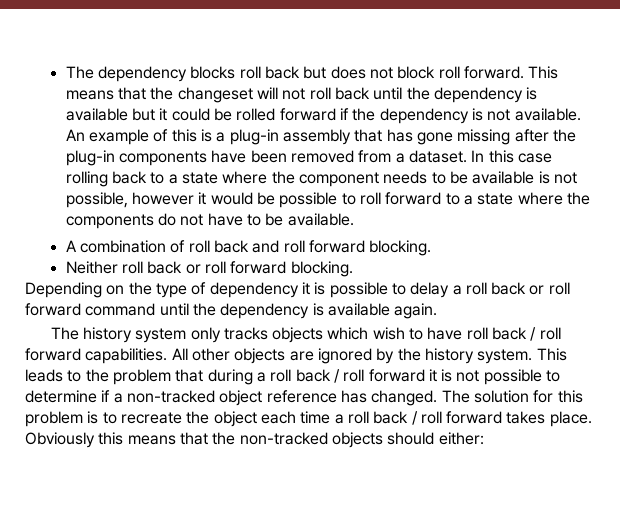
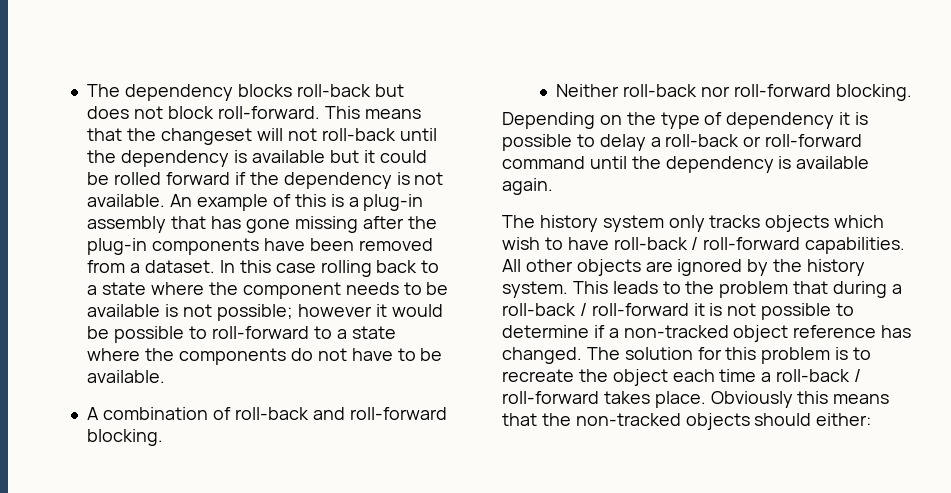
[239,66,300,79] roll back -> [297,84,372,97] roll-back
[438,66,524,79] roll forward. -> [218,106,321,119] roll-forward.
[309,87,370,100] roll back -> [321,128,396,141] roll-back
[65,192,128,208] possible, -> [217,304,294,321] possible;
[359,192,442,205] roll forward -> [212,326,310,339] roll-forward
[188,240,432,256] [65,261,287,274] roll back and roll forward blocking. // Neither roll back or roll forward -> [235,407,447,420] [87,429,164,446] [556,84,832,97] roll-back and roll-forward blocking. // Neither roll-back nor roll-forward
[465,282,570,295] [25,303,81,316] roll back or roll forward -> [665,134,863,147] roll-back or roll-forward
[466,327,561,341] [25,348,81,361] roll back / roll forward -> [613,237,801,250] roll-back / roll-forward
[270,369,425,383] roll back / roll forward -> [502,303,689,316] roll-back / roll-forward
[347,411,503,425] roll back / roll forward -> [776,369,862,382] [502,391,599,404] roll-back / roll-forward

